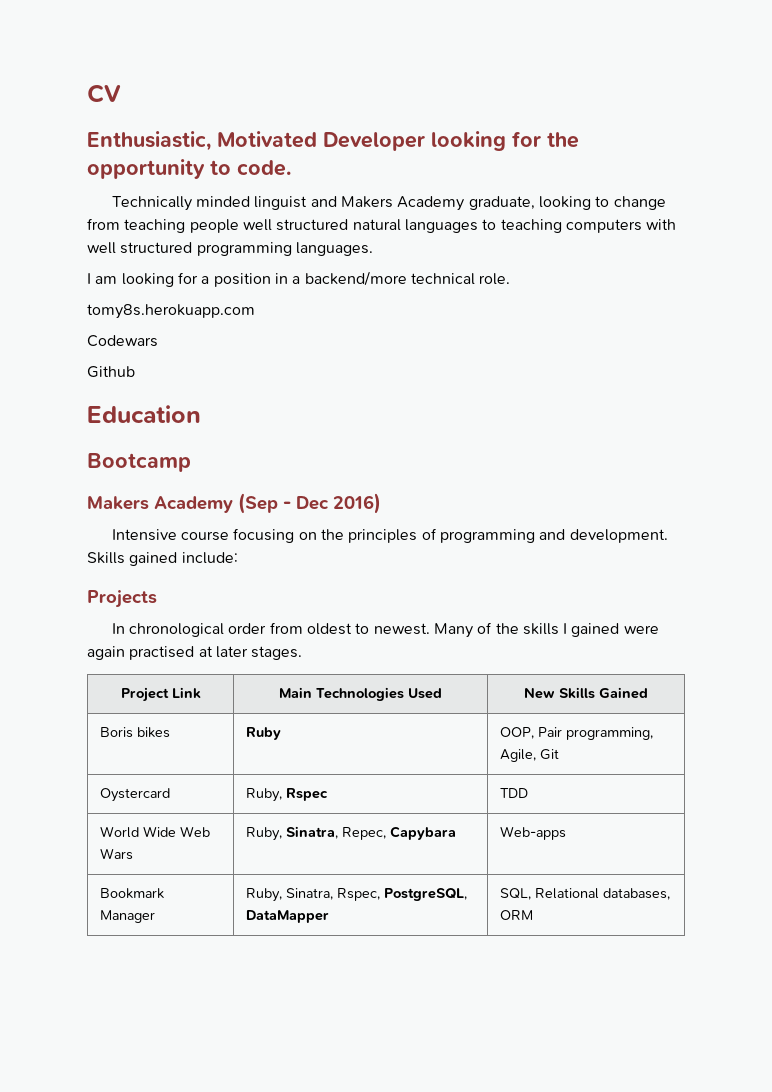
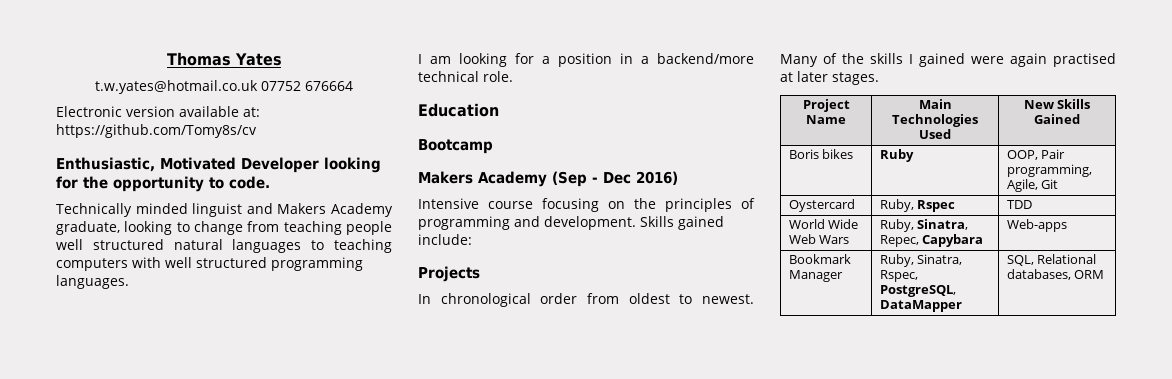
[87,84,121,103] CV -> [166,52,282,66] [95,80,353,94] [56,106,260,117] [56,124,257,138] Thomas Yates // t.w.yates@hotmail.co.uk 07752 676664 // Electronic version available at: https://github.com/Tomy8s/cv
[87,304,255,319] [87,335,158,347] [87,366,135,378] // tomy8s.herokuapp.com // Codewars // Github -> (513, 76) none
[171,687,201,699] Link -> [806,115,846,124] Name

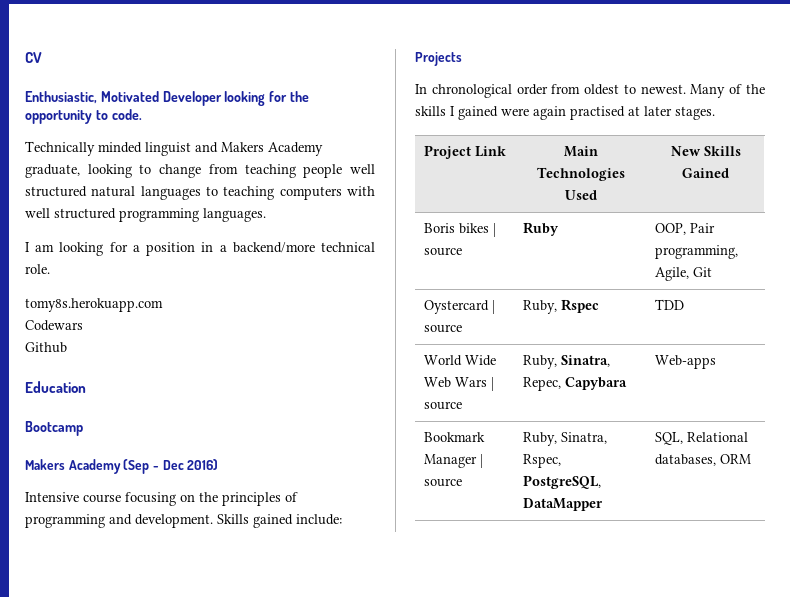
[166,52,282,66] [95,80,353,94] [56,106,260,117] [56,124,257,138] Thomas Yates // t.w.yates@hotmail.co.uk 07752 676664 // Electronic version available at: https://github.com/Tomy8s/cv -> [25,52,42,63] CV
(513, 76) none -> [25,298,163,312] [25,320,83,331] [25,342,67,353] // tomy8s.herokuapp.com // Codewars // Github
[806,115,846,124] Name -> [475,146,506,157] Link
(854, 154) none -> [492,223,496,237] [423,247,462,256] | source
(855, 205) none -> [491,300,495,314] [423,324,462,333] | source
(850, 239) none -> [490,377,494,391] [423,401,462,410] | source
(843, 276) none -> [479,454,483,468] [423,478,462,487] | source

